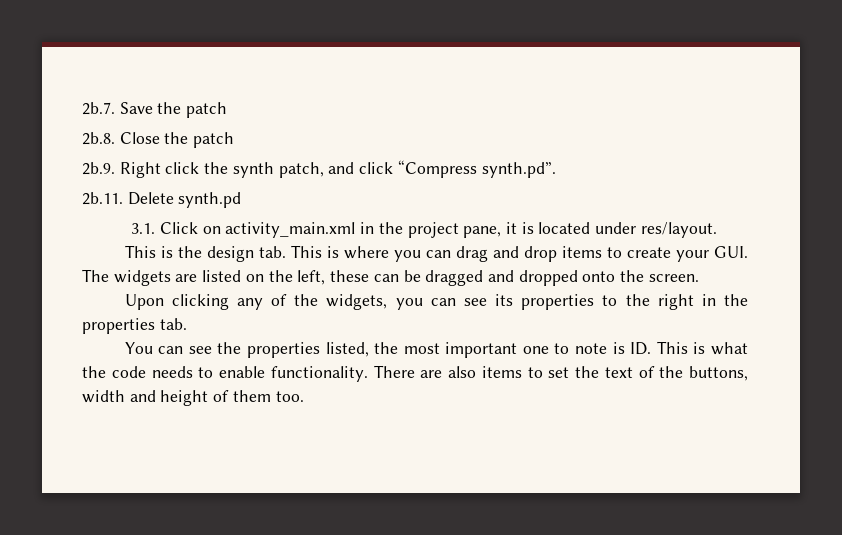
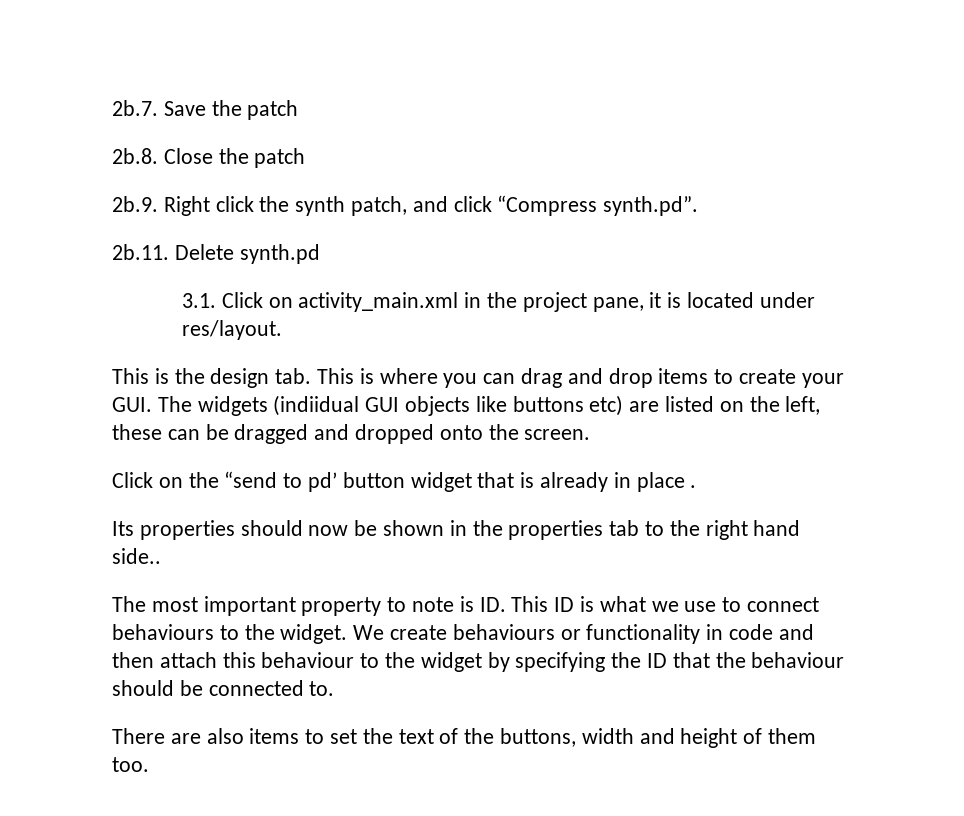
(171, 278) none -> [273,395,624,416] (indiidual GUI objects like buttons etc)
[124,294,748,310] [82,318,187,334] [124,342,399,358] Upon clicking any of the widgets, you can see its properties to the right in the properties tab. // You can see the properties listed, the -> [112,471,697,492] [112,520,801,540] [112,548,161,564] [112,596,146,612] Click on the “send to pd’ button widget that is already in place . // Its properties should now be shown in the properties tab to the right hand side.. // The
[522,346,549,354] one -> [301,597,382,616] property
(688, 347) none -> [554,597,575,612] ID
[82,366,368,382] the code needs to enable functionality. -> [651,597,820,612] [112,624,814,644] [112,652,845,672] [112,680,335,696] we use to connect behaviours to the widget. We create behaviours or functionality in code and then attach this behaviour to the widget by specifying the ID that the behaviour should be connected to. //

